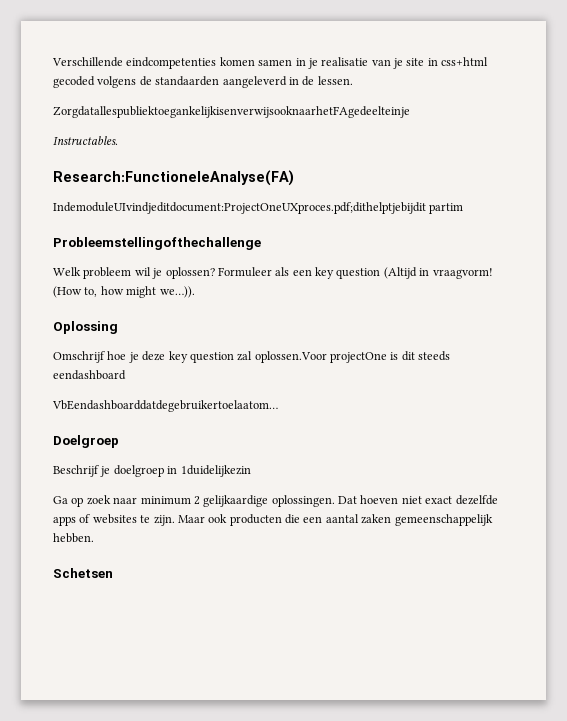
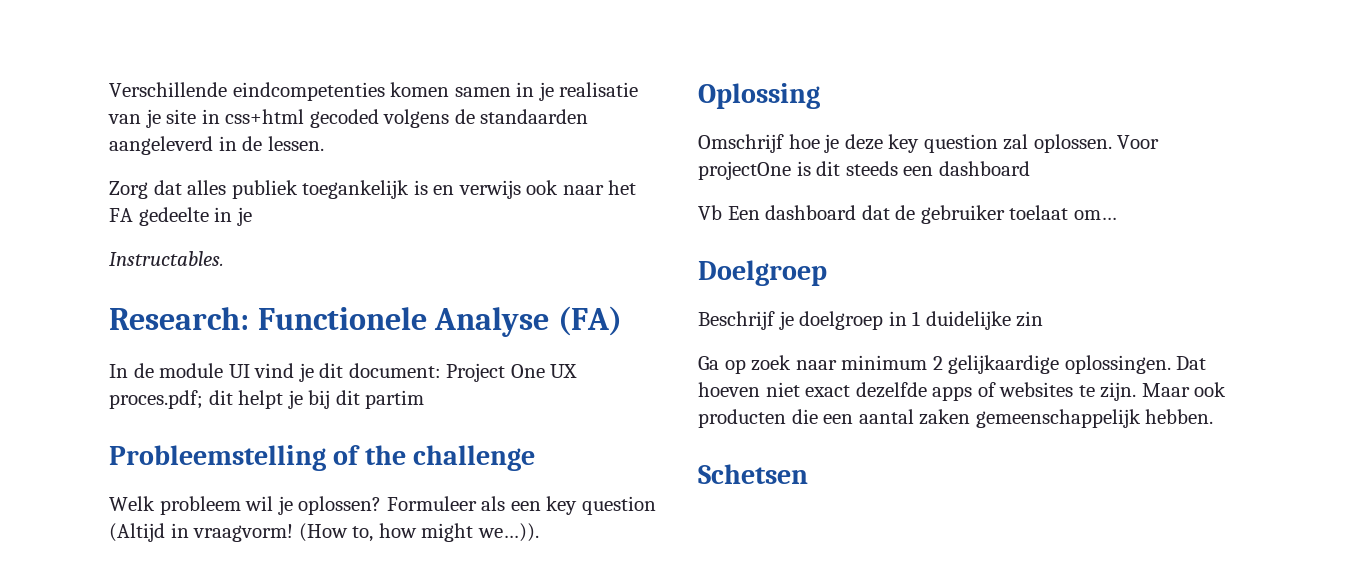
[53,106,410,118] [53,136,118,145] [53,170,294,186] [53,202,464,214] [53,237,261,250] ZorgdatallespubliektoegankelijkisenverwijsooknaarhetFAgedeelteinje // Instructables. // Research:FunctioneleAnalyse(FA) // IndemoduleUIvindjeditdocument:ProjectOneUXproces.pdf;dithelptjebijdit partim // Probleemstellingofthechallenge -> [109,180,637,199] [109,207,252,226] [109,251,224,266] [109,306,622,337] [109,363,578,382] [109,390,425,409] [109,445,536,471] Zorg dat alles publiek toegankelijk is en verwijs ook naar het FA gedeelte in je // Instructables. // Research: Functionele Analyse (FA) // In de module UI vind je dit document: Project One UX proces.pdf; dit helpt je bij dit partim // Probleemstelling of the challenge
[254,351,327,363] oplossen.Voor -> [1033,134,1160,153] oplossen. Voor
[53,370,126,380] [52,400,278,412] eendashboard // VbEendashboarddatdegebruikertoelaatom… -> [903,161,1030,176] [698,205,1117,224] een dashboard // Vb Een dashboard dat de gebruiker toelaat om…
[180,465,251,477] 1duidelijkezin -> [912,311,1044,330] 1 duidelijke zin

